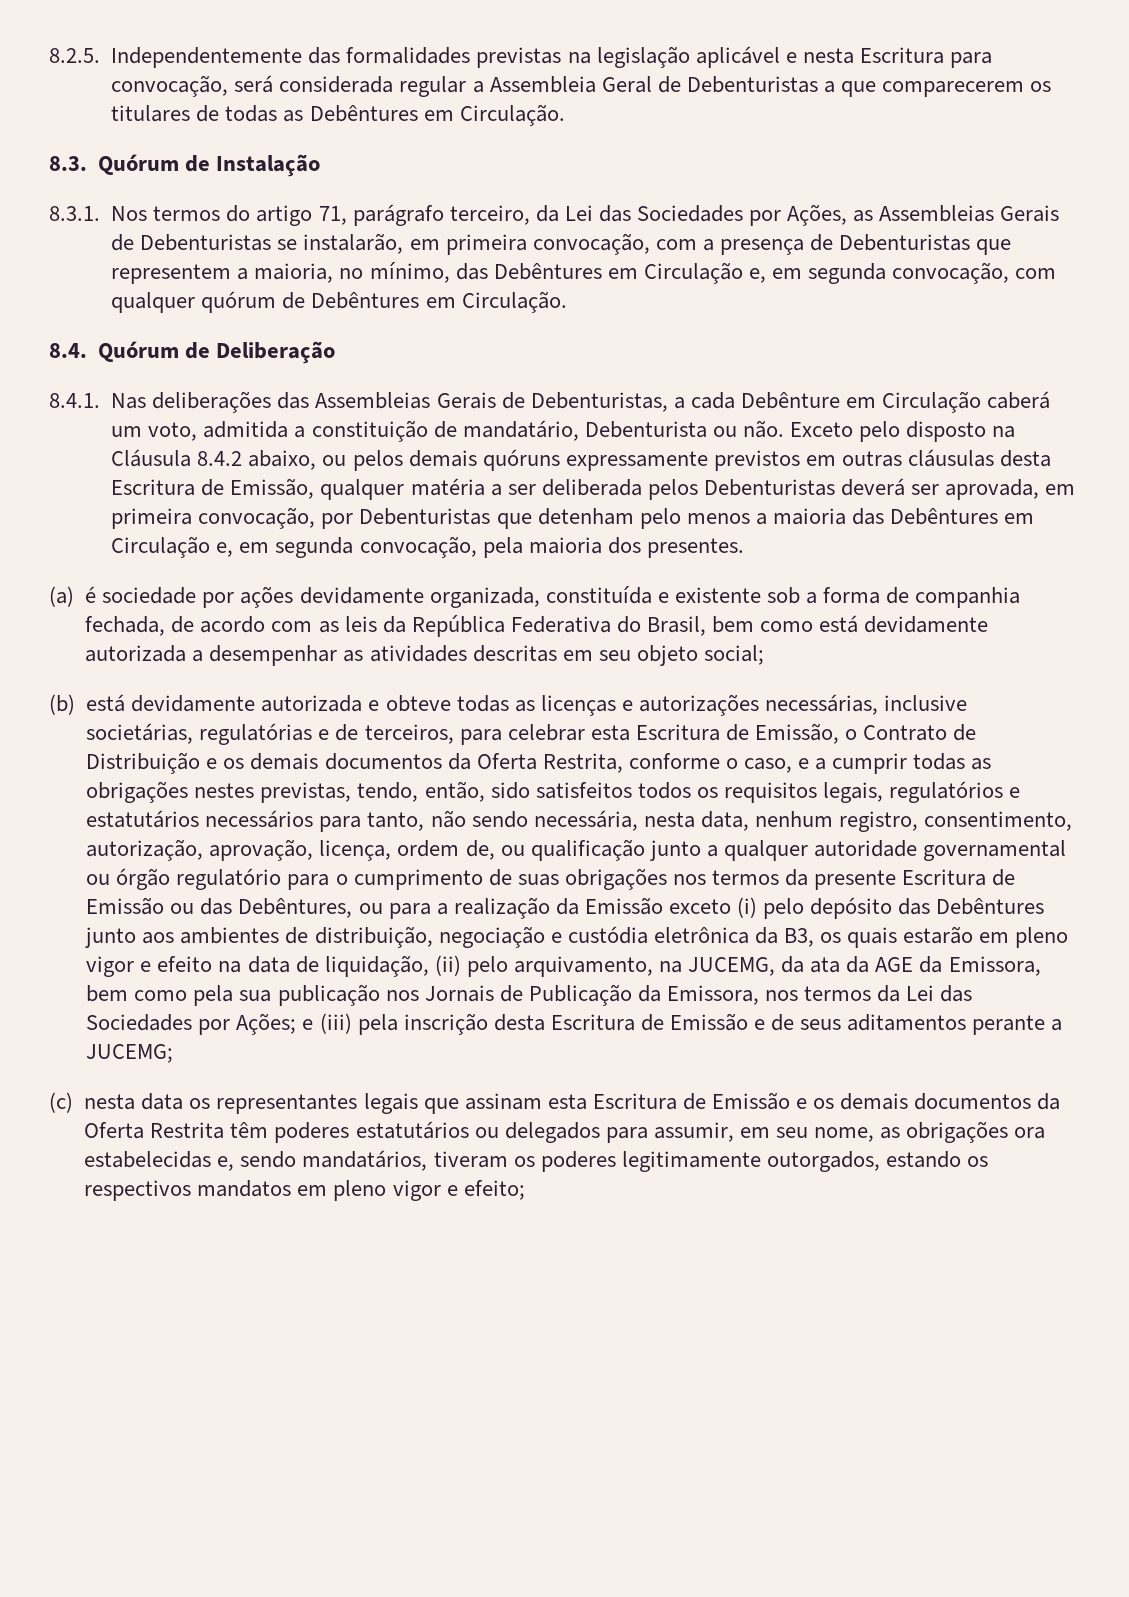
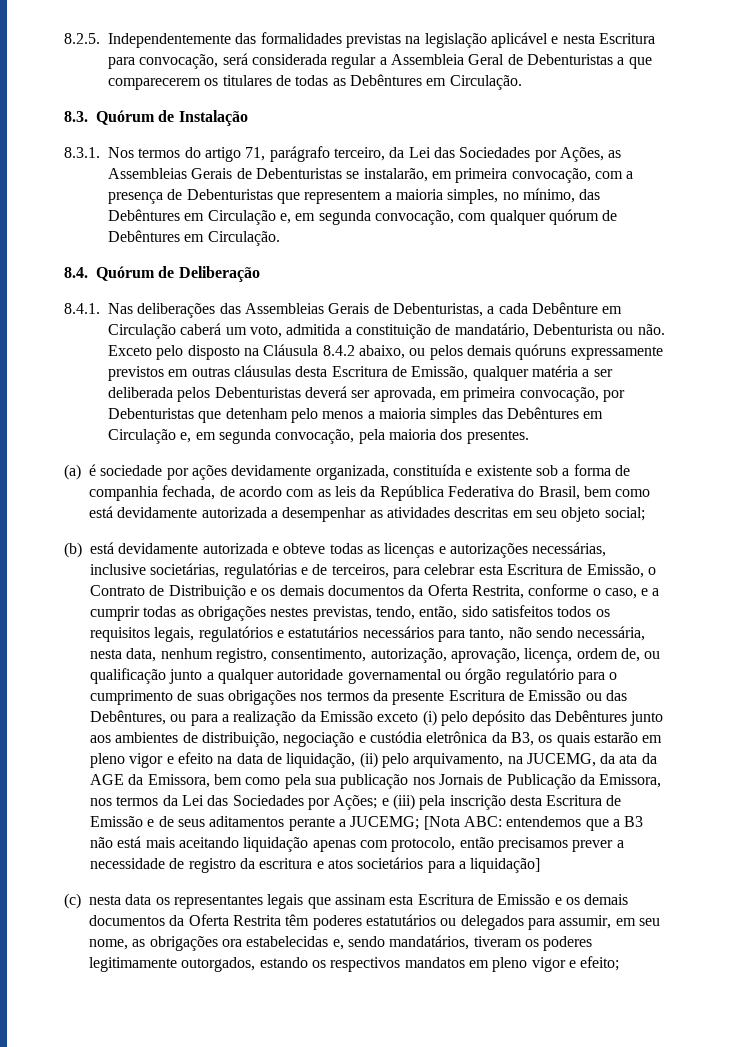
[254,263,334,283] maioria, -> [395,189,499,204] maioria simples,
(846, 516) none -> [430,408,478,423] simples
(174, 1053) none -> [423,816,644,831] [90,836,624,852] [90,857,541,873] [Nota ABC: entendemos que a B3 não está mais aceitando liquidação apenas com protocolo, então precisamos prever a necessidade de registro da escritura e atos societários para a liquidação]

